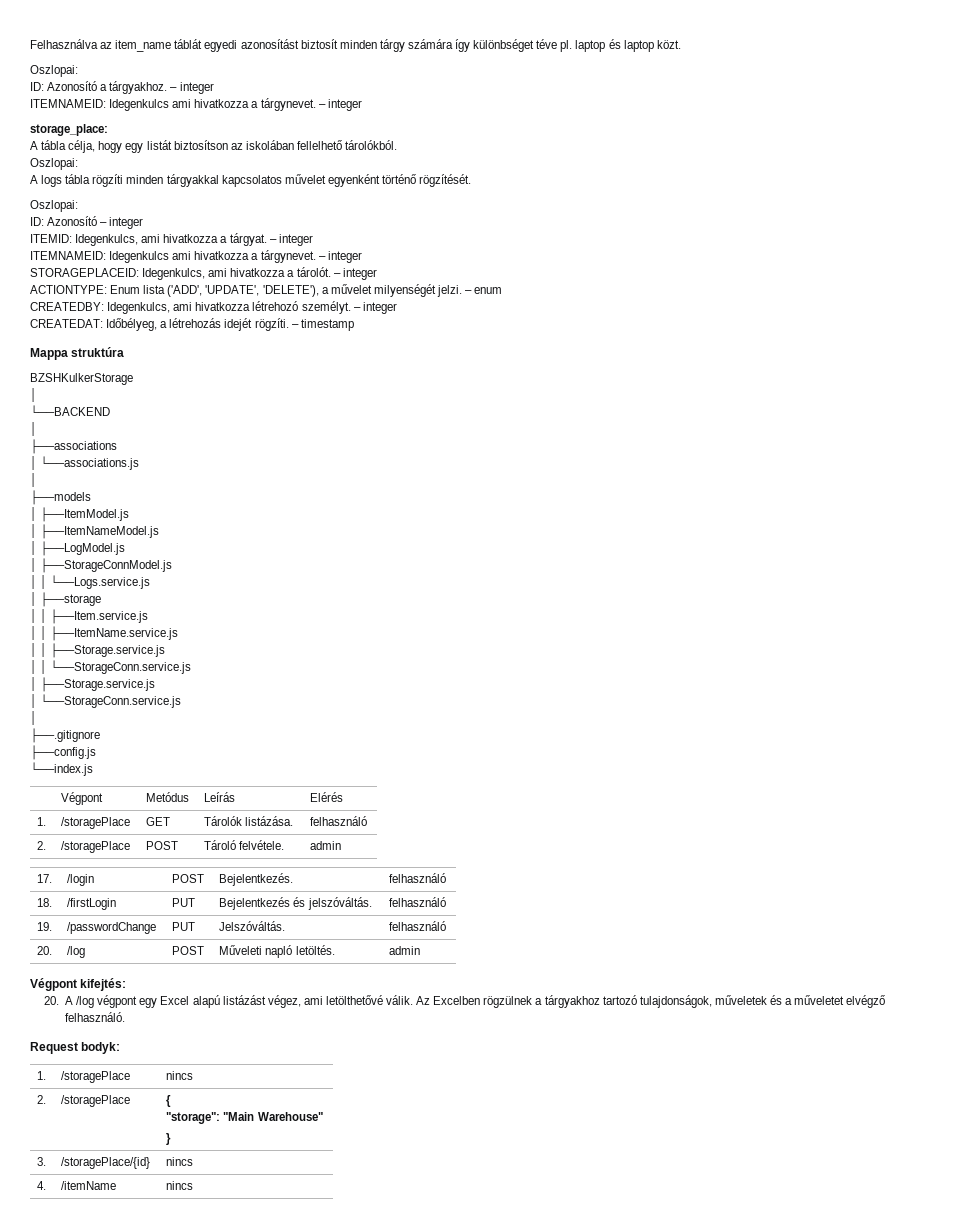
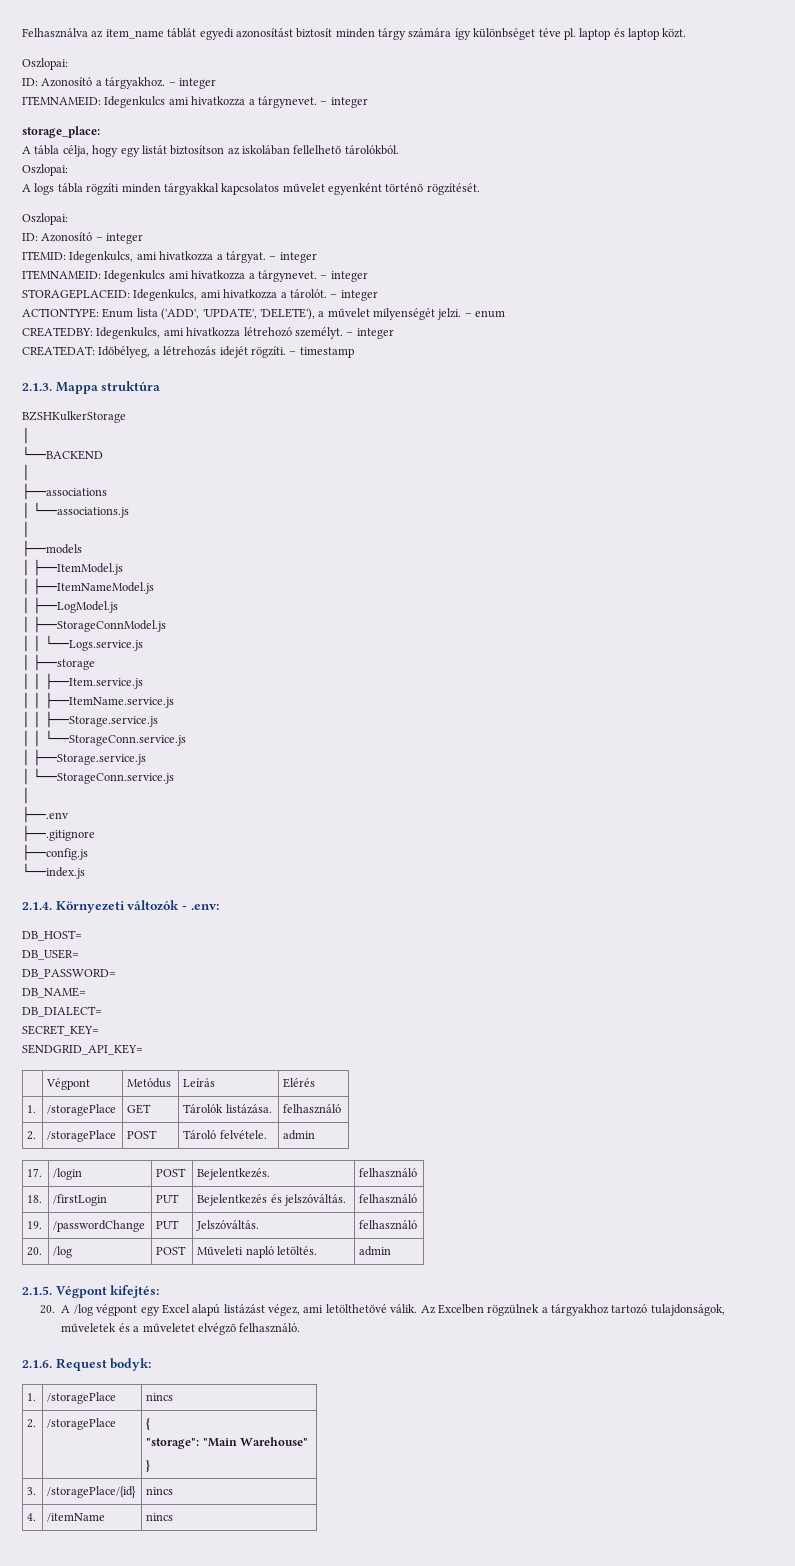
(354, 325) none -> [22,383,52,391] 2.1.3.
(37, 718) none -> [22,806,69,823] // ├──.env
(93, 769) none -> [22,900,219,913] [22,930,82,941] [22,949,79,960] [22,969,116,979] [22,987,86,998] [22,1006,102,1017] [22,1025,99,1036] [22,1044,143,1055] // 2.1.4. Környezeti változók - .env: // DB_HOST= // DB_USER= // DB_PASSWORD= // DB_NAME= // DB_DIALECT= // SECRET_KEY= // SENDGRID_API_KEY=
(421, 950) none -> [22,1286,52,1295] 2.1.5.
(125, 1017) none -> [22,1360,52,1368] 2.1.6.

